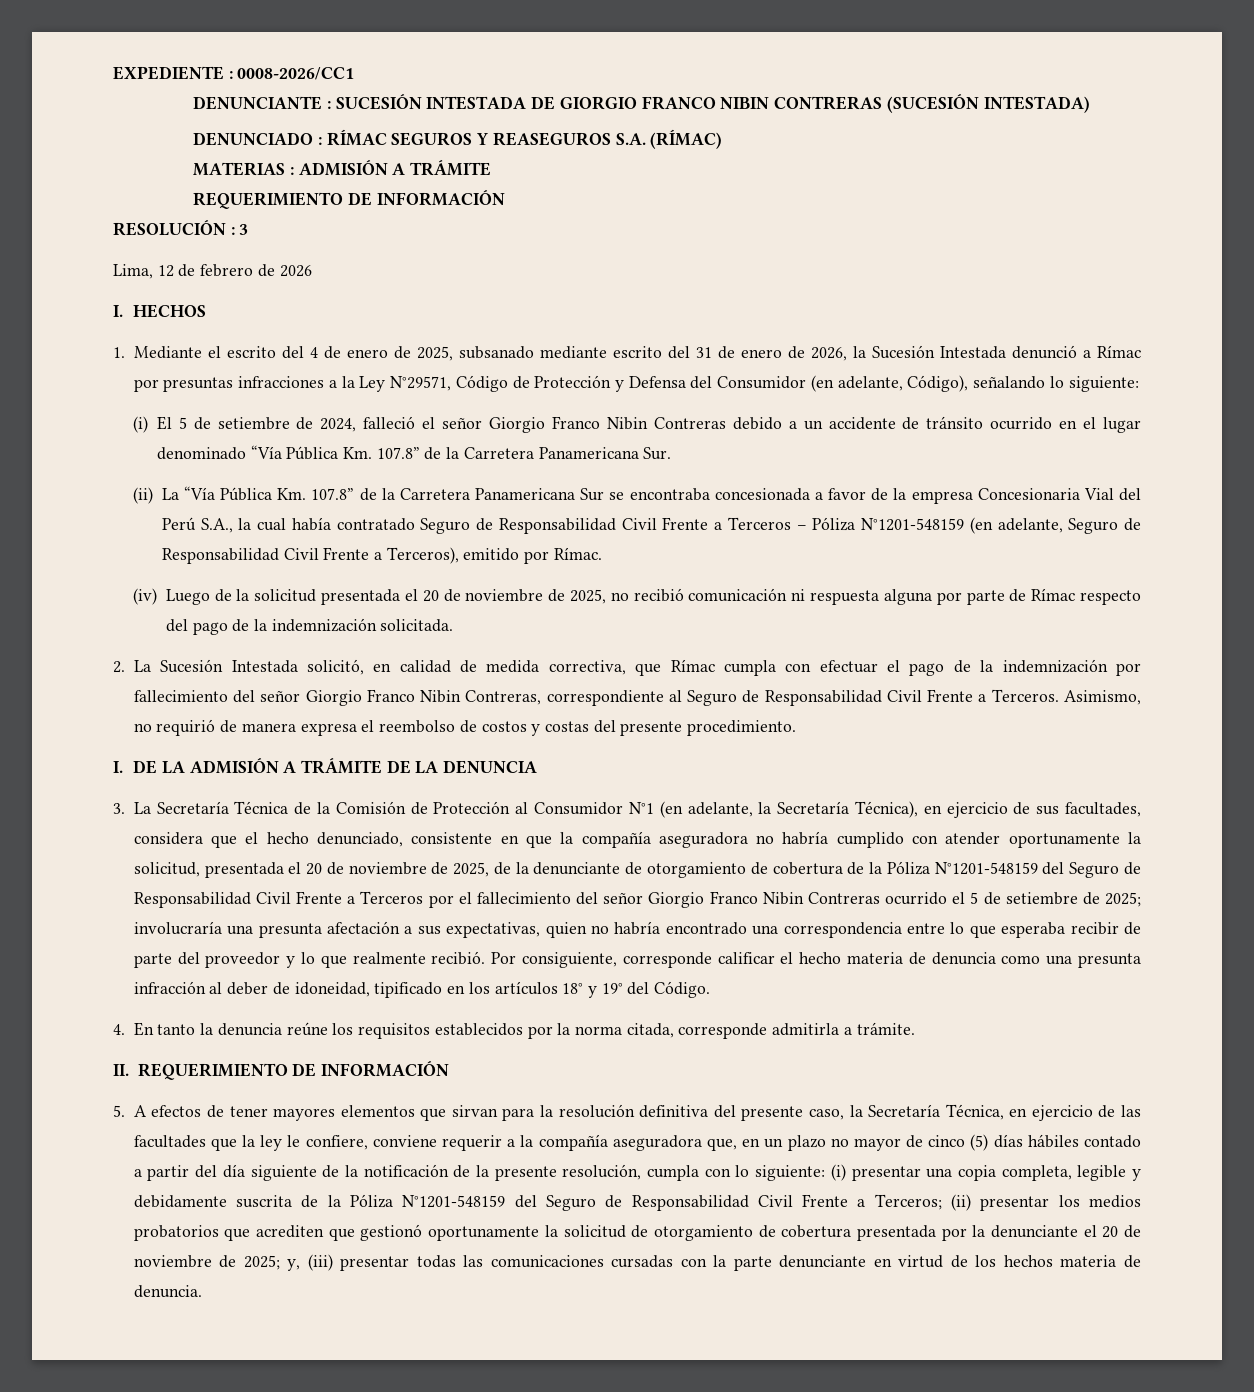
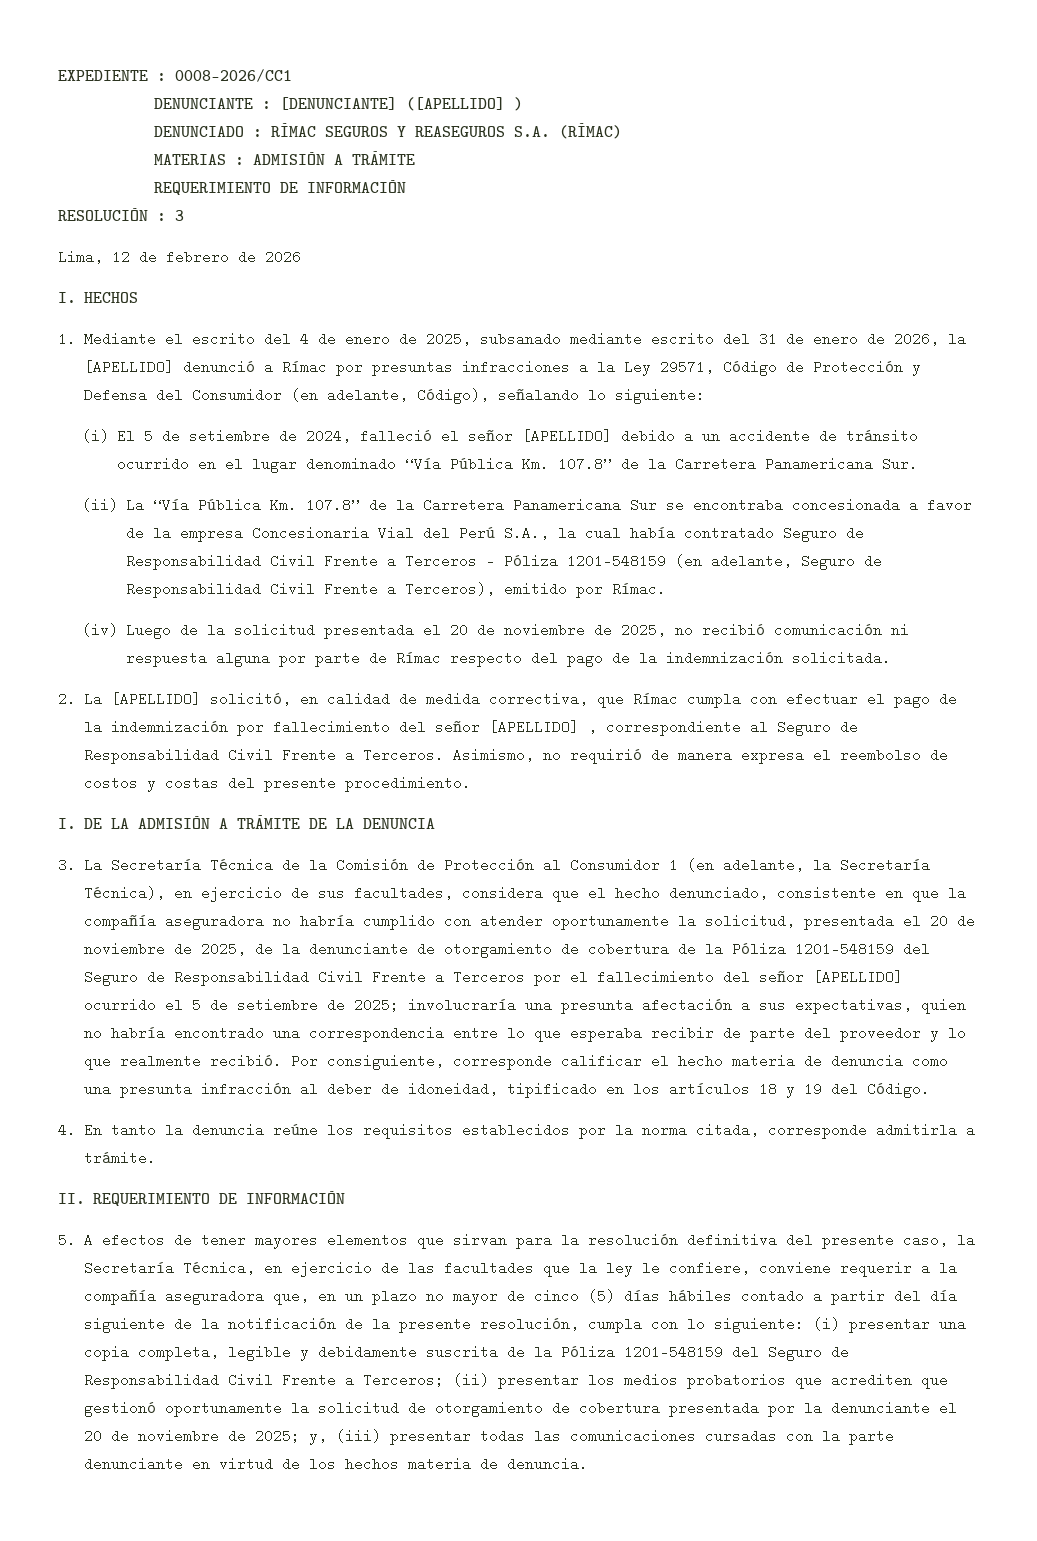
[335,93,1090,113] SUCESIÓN INTESTADA DE GIORGIO FRANCO NIBIN CONTRERAS (SUCESIÓN INTESTADA) -> [280,97,524,111] [DENUNCIANTE] ([APELLIDO] )
[871,345,1006,359] Sucesión Intestada -> [84,360,175,374] [APELLIDO]
[390,376,452,391] N°29571, -> [660,360,715,374] 29571,
[489,416,726,433] Giorgio Franco Nibin Contreras -> [522,429,613,443] [APELLIDO]
[861,518,965,531] N°1201-548159 -> [567,554,667,568] 1201-548159
[160,659,298,673] Sucesión Intestada -> [111,692,202,706] [APELLIDO]
[305,689,542,706] Giorgio Franco Nibin Contreras, -> [489,720,598,734] [APELLIDO] ,
[628,802,654,814] N°1 -> [669,858,679,872] 1
[934,862,1038,875] N°1201-548159 -> [795,942,895,956] 1201-548159
[648,891,880,908] Giorgio Franco Nibin Contreras -> [813,970,904,984] [APELLIDO]
[562,983,623,998] 18° y 19° -> [759,1082,823,1098] 18 y 19
[402,1195,506,1208] N°1201-548159 -> [624,1345,724,1359] 1201-548159

